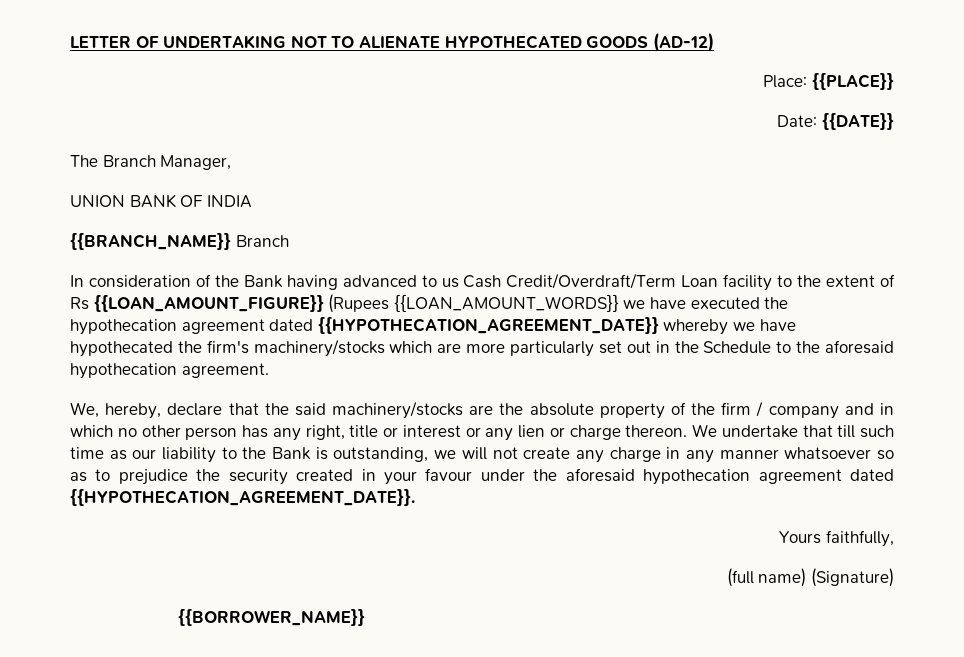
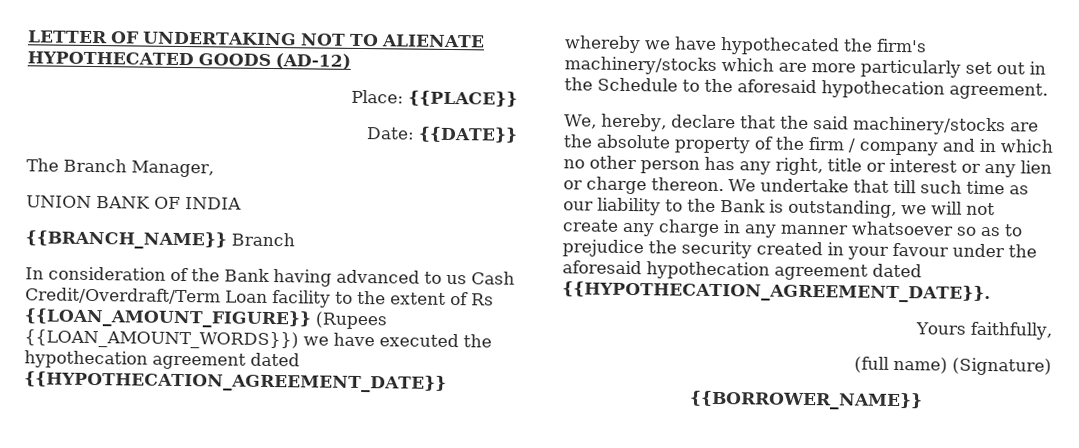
[393,294,619,312] {{LOAN_AMOUNT_WORDS}} -> [24,329,299,350] {{LOAN_AMOUNT_WORDS}})

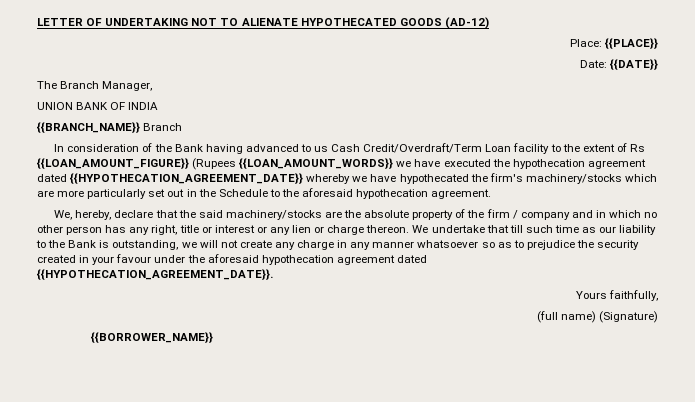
[24,329,299,350] {{LOAN_AMOUNT_WORDS}}) -> [239,158,394,169] {{LOAN_AMOUNT_WORDS}}

